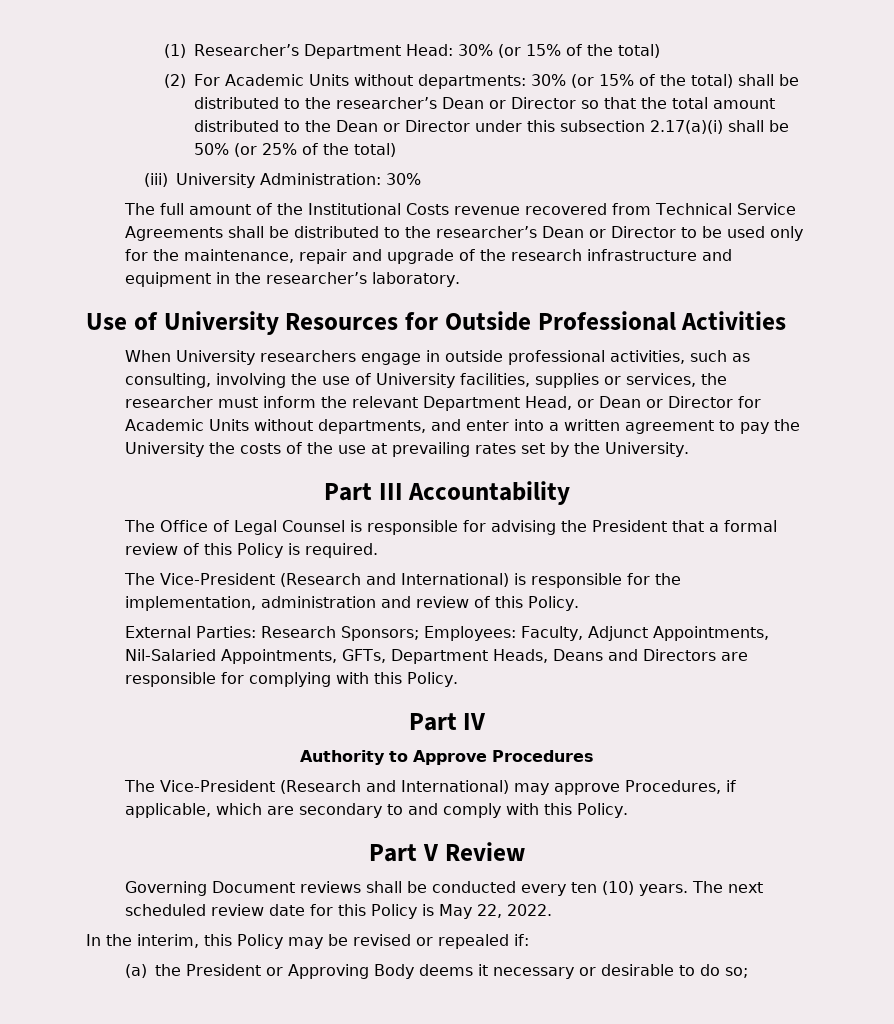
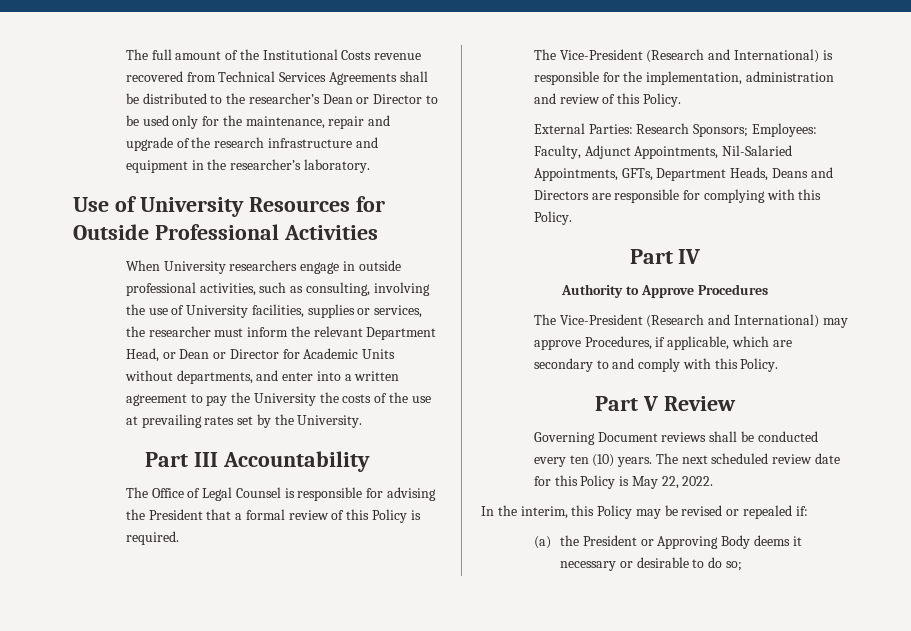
[163,44,660,59] [163,74,799,89] [193,97,775,109] [193,120,789,134] [193,143,396,157] [144,173,422,188] (1) Researcher’s Department Head: 30% (or 15% of the total) // (2) For Academic Units without departments: 30% (or 15% of the total) shall be distributed to the researcher’s Dean or Director so that the total amount distributed to the Dean or Director under this subsection 2.17(a)(i) shall be 50% (or 25% of the total) // (iii) University Administration: 30% // -> (125, 54) none
[736,203,796,215] Service -> [279,72,327,82] Services

